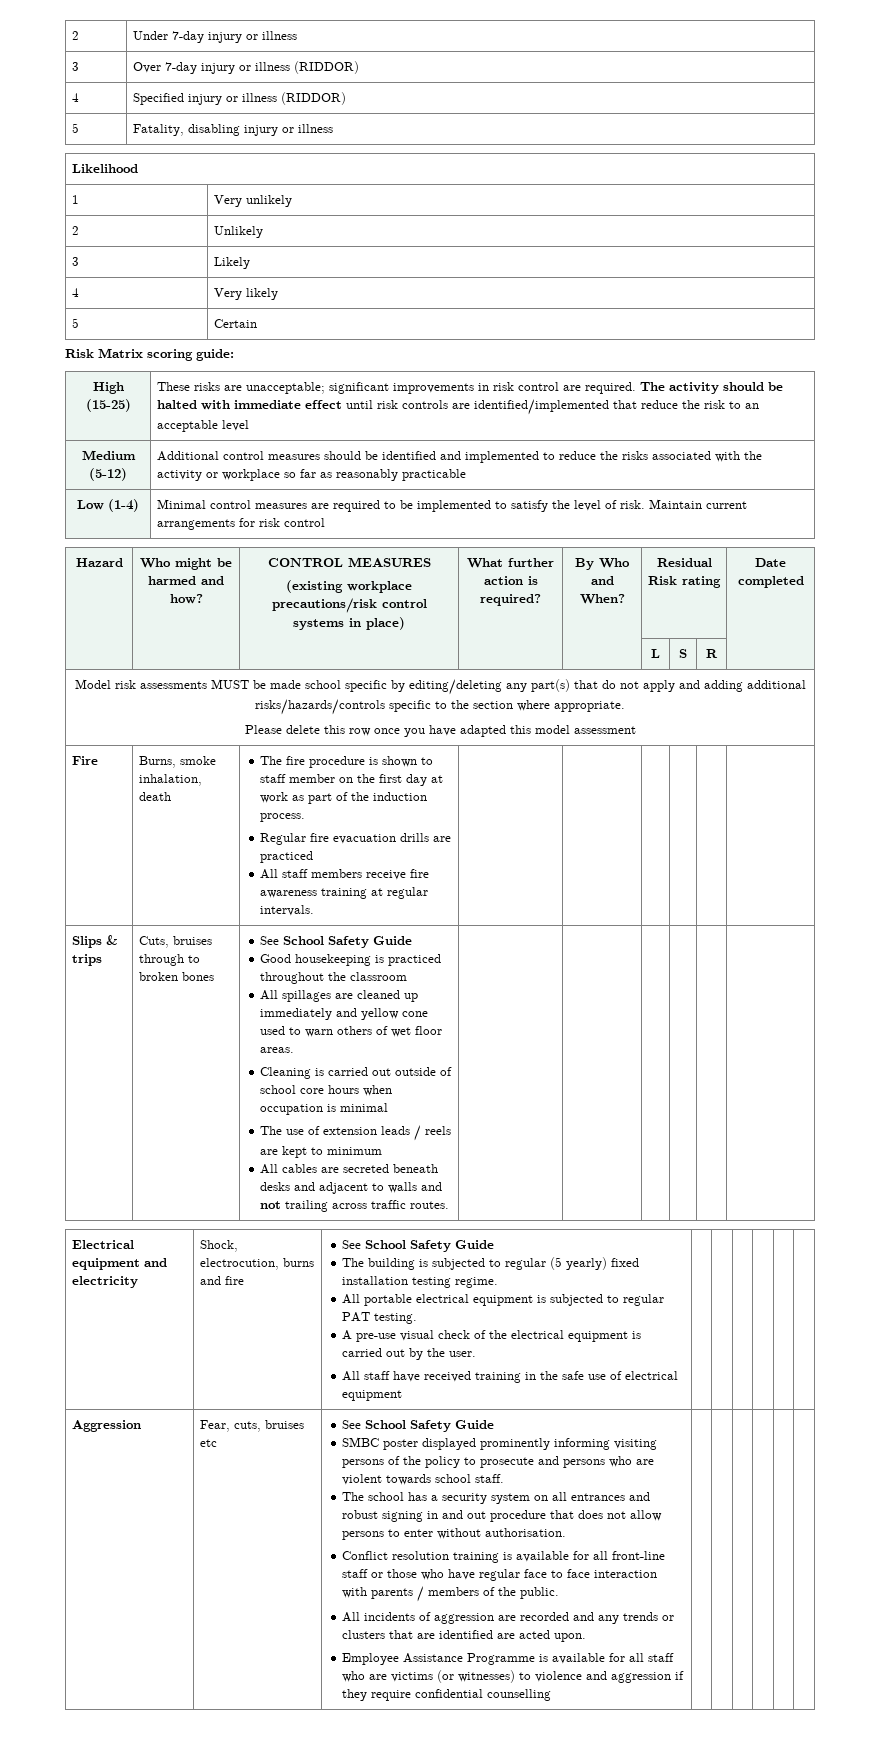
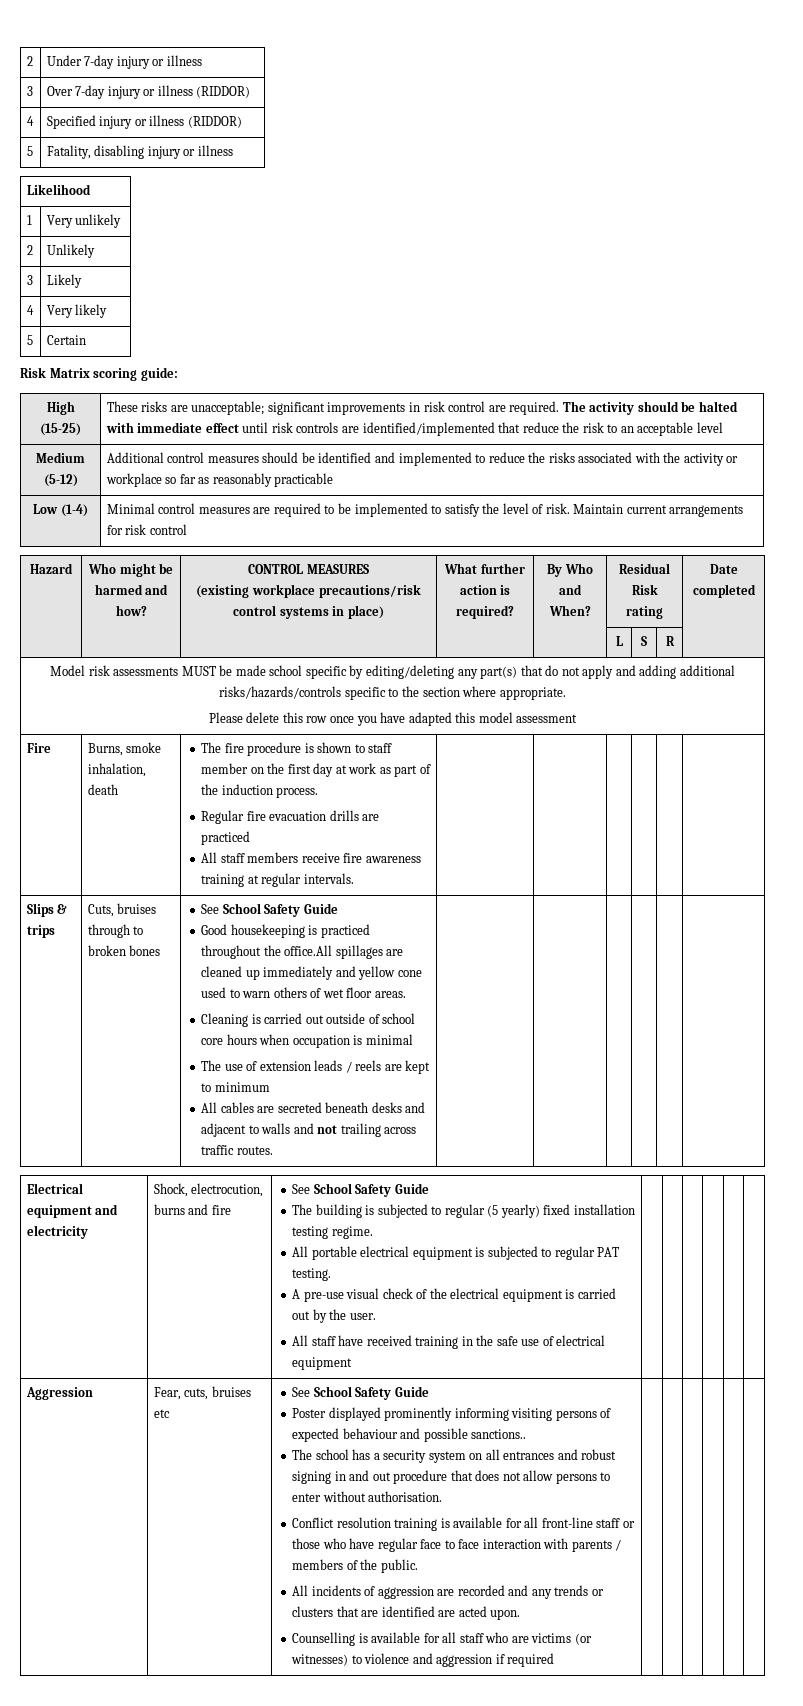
[350,972,408,981] [260,990,279,1000] classroom // All -> [284,945,333,956] office.All
[342,1437,419,1450] SMBC poster -> [292,1408,327,1418] Poster
[403,1456,655,1468] [342,1474,505,1485] the policy to prosecute and persons who are violent towards school staff. -> [292,1428,527,1442] expected behaviour and possible sanctions..
[342,1653,536,1665] Employee Assistance Programme -> [292,1632,356,1646] Counselling
[342,1689,552,1701] they require confidential counselling -> [507,1653,555,1667] required

